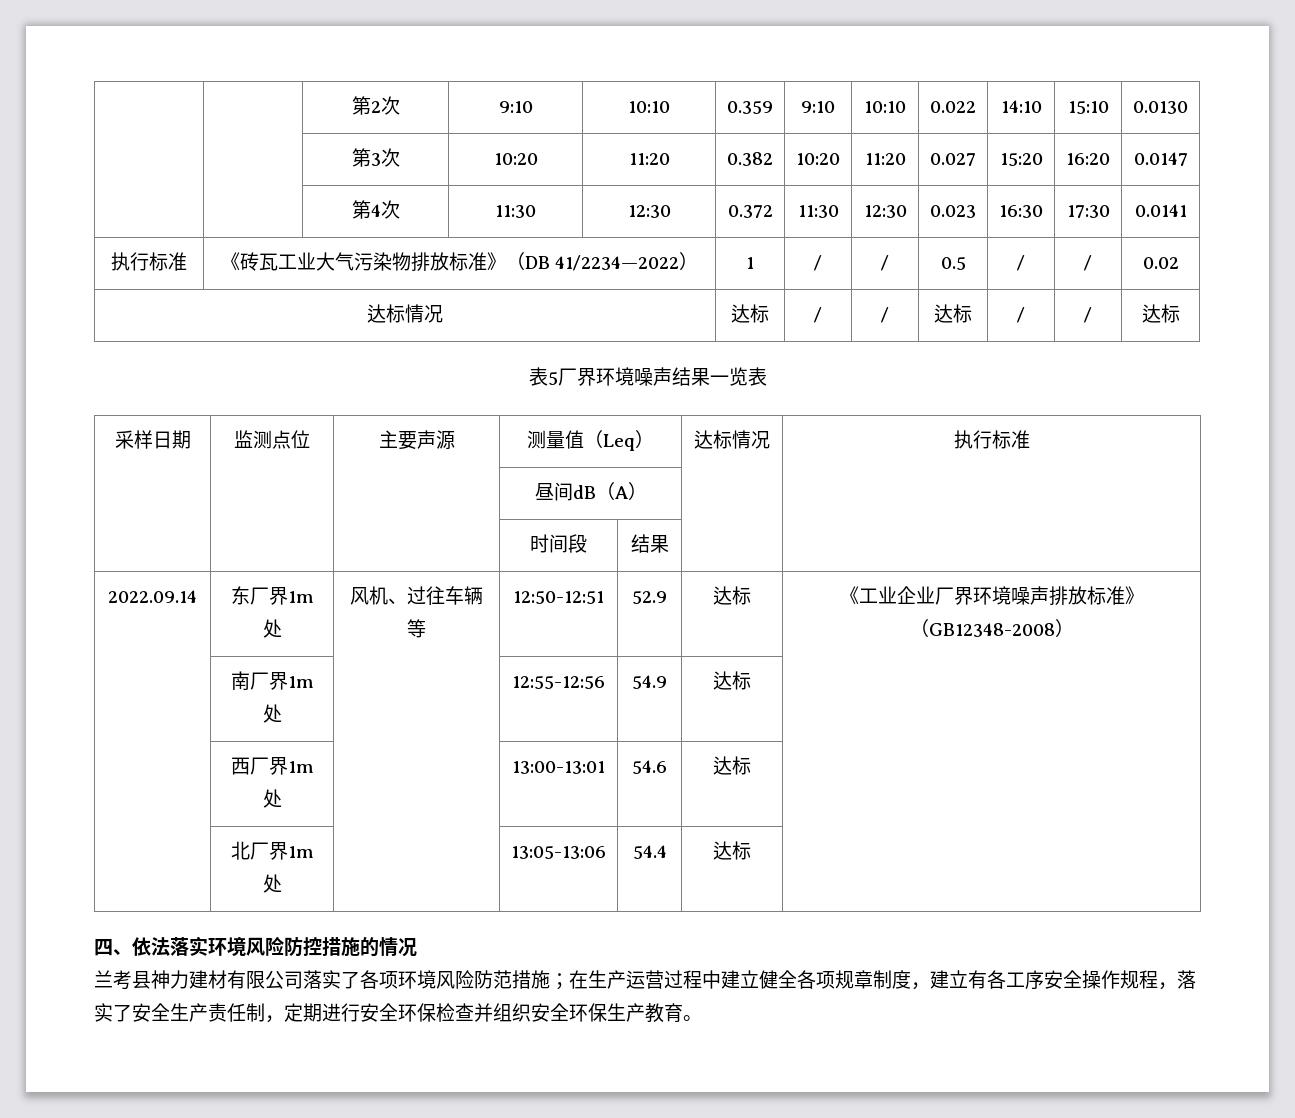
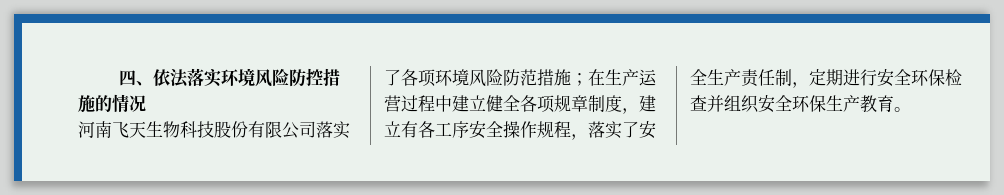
[351,96,400,115] [498,101,533,113] [628,101,670,113] [727,101,773,114] [801,101,835,113] [864,101,906,113] [930,101,976,113] [1000,100,1042,113] [1067,101,1109,114] [1133,101,1188,114] [351,148,400,167] [493,153,538,165] [628,153,670,165] [727,152,773,166] [796,153,840,165] [864,153,906,165] [930,153,976,166] [999,153,1043,166] [1066,153,1110,165] [1133,152,1188,166] [351,200,400,219] [495,205,536,218] [627,205,671,218] [727,205,773,218] [797,205,839,218] [863,205,907,218] [930,205,976,218] [999,205,1043,218] [1066,205,1110,218] [1134,204,1187,217] [111,252,187,271] [220,252,699,272] [746,257,754,269] [814,255,822,271] [881,255,889,271] [940,257,966,270] [1017,255,1025,271] [1084,255,1092,271] [1142,257,1179,269] [367,304,443,323] [731,304,769,323] [814,307,822,323] [881,307,889,323] [934,304,972,323] [1017,307,1025,323] [1084,307,1092,323] [1141,304,1180,323] [528,367,767,386] [114,430,191,449] [234,430,310,449] [378,430,455,450] [527,430,654,451] [694,430,770,449] [953,430,1030,449] [534,482,647,501] [530,534,587,553] [630,534,669,553] [108,590,197,603] [230,586,314,605] [262,619,282,638] [350,586,483,605] [407,619,426,638] [513,591,604,604] [632,591,667,604] [713,586,751,605] [839,586,1144,606] [909,619,1074,638] [230,671,314,690] [262,704,282,723] [512,676,605,689] [632,675,667,689] [713,671,751,690] [230,757,314,775] [262,789,282,808] [512,761,605,774] [632,760,667,774] [713,756,751,775] [230,841,314,860] [262,874,282,893] [511,846,606,859] [632,845,667,859] [713,841,751,860] | | 第2次 | 9:10 | 10:10 | 0.359 | 9:10 | 10:10 | 0.022 | 14:10 | 15:10 | 0.0130 // | | 第3次 | 10:20 | 11:20 | 0.382 | 10:20 | 11:20 | 0.027 | 15:20 | 16:20 | 0.0147 // | | 第4次 | 11:30 | 12:30 | 0.372 | 11:30 | 12:30 | 0.023 | 16:30 | 17:30 | 0.0141 // 执行标准 | 《砖瓦工业大气污染物排放标准》（DB 41/2234—2022） | 1 | / | / | 0.5 | / | / | 0.02 // 达标情况 | 达标 | / | / | 达标 | / | / | 达标 // 表5厂界环境噪声结果一览表 // 采样日期 | 监测点位 | 主要声源 | 测量值（Leq） | 达标情况 | 执行标准 // | | | 昼间dB（A） | | // | | | 时间段 | 结果 | | // 2022.09.14 | 东厂界1m处 | 风机、过往车辆等 | 12:50-12:51 | 52.9 | 达标 | 《工业企业厂界环境噪声排放标准》（GB12348-2008） // | 南厂界1m处 | | 12:55-12:56 | 54.9 | 达标 | // | 西厂界1m处 | | 13:00-13:01 | 54.6 | 达标 | // | 北厂界1m处 | | 13:05-13:06 | 54.4 | 达标 | // -> (118, 78) none
[94,970,227,990] 兰考县神力建材 -> [78,121,248,138] 河南飞天生物科技股份

